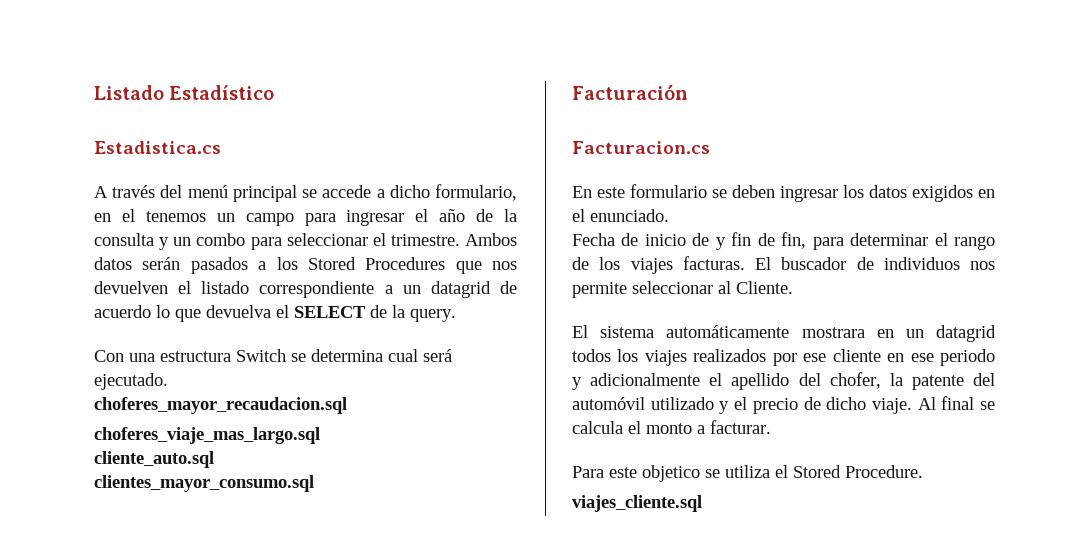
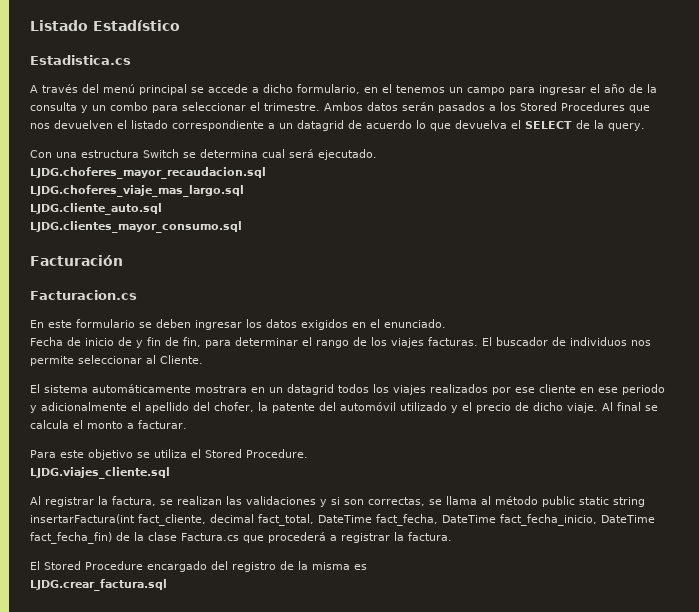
[94,397,347,414] [94,427,320,444] [94,451,214,468] [94,475,314,492] choferes_mayor_recaudacion.sql // choferes_viaje_mas_largo.sql // cliente_auto.sql // clientes_mayor_consumo.sql -> [30,167,266,179] [30,185,244,197] [30,203,162,215] [30,221,242,233] LJDG.choferes_mayor_recaudacion.sql // LJDG.choferes_viaje_mas_largo.sql // LJDG.cliente_auto.sql // LJDG.clientes_mayor_consumo.sql
[642,465,700,482] objetico -> [88,449,133,460] objetivo
[572,495,702,512] viajes_cliente.sql -> [30,467,170,479] [30,496,645,507] [30,514,655,526] [30,532,452,544] [30,561,367,572] [30,579,167,591] LJDG.viajes_cliente.sql // Al registrar la factura, se realizan las validaciones y si son correctas, se llama al método public static string insertarFactura(int fact_cliente, decimal fact_total, DateTime fact_fecha, DateTime fact_fecha_inicio, DateTime fact_fecha_fin) de la clase Factura.cs que procederá a registrar la factura. // El Stored Procedure encargado del registro de la misma es // LJDG.crear_factura.sql

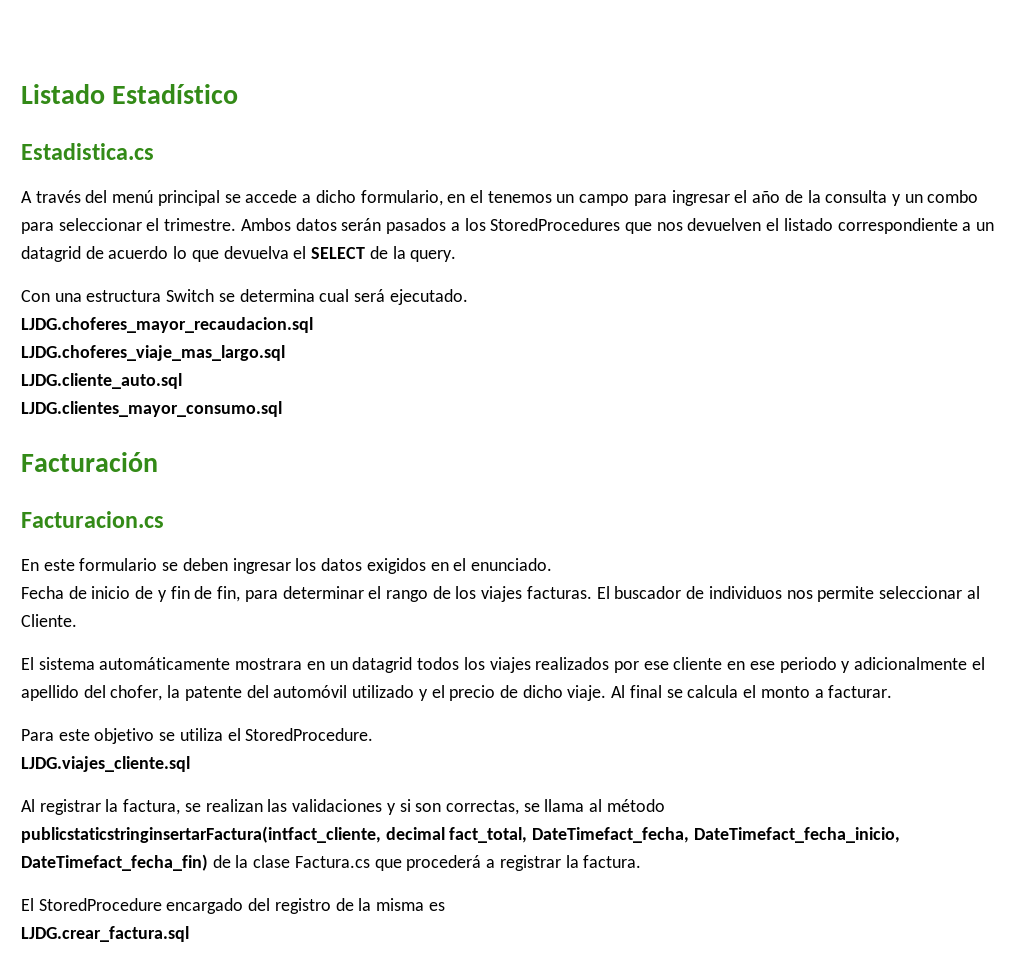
[520,102,625,111] Stored Procedures -> [490,218,621,231] StoredProcedures
[205,449,308,458] Stored Procedure. -> [245,728,374,741] StoredProcedure.
[542,496,645,507] [30,514,655,526] [30,532,112,544] public static string insertarFactura(int fact_cliente, decimal fact_total, DateTime fact_fecha, DateTime fact_fecha_inicio, DateTime fact_fecha_fin) -> [21,826,900,843] [21,854,208,871] publicstaticstringinsertarFactura(intfact_cliente, decimal fact_total, DateTimefact_fecha, DateTimefact_fecha_inicio, DateTimefact_fecha_fin)
[44,561,143,570] Stored Procedure -> [38,898,162,911] StoredProcedure

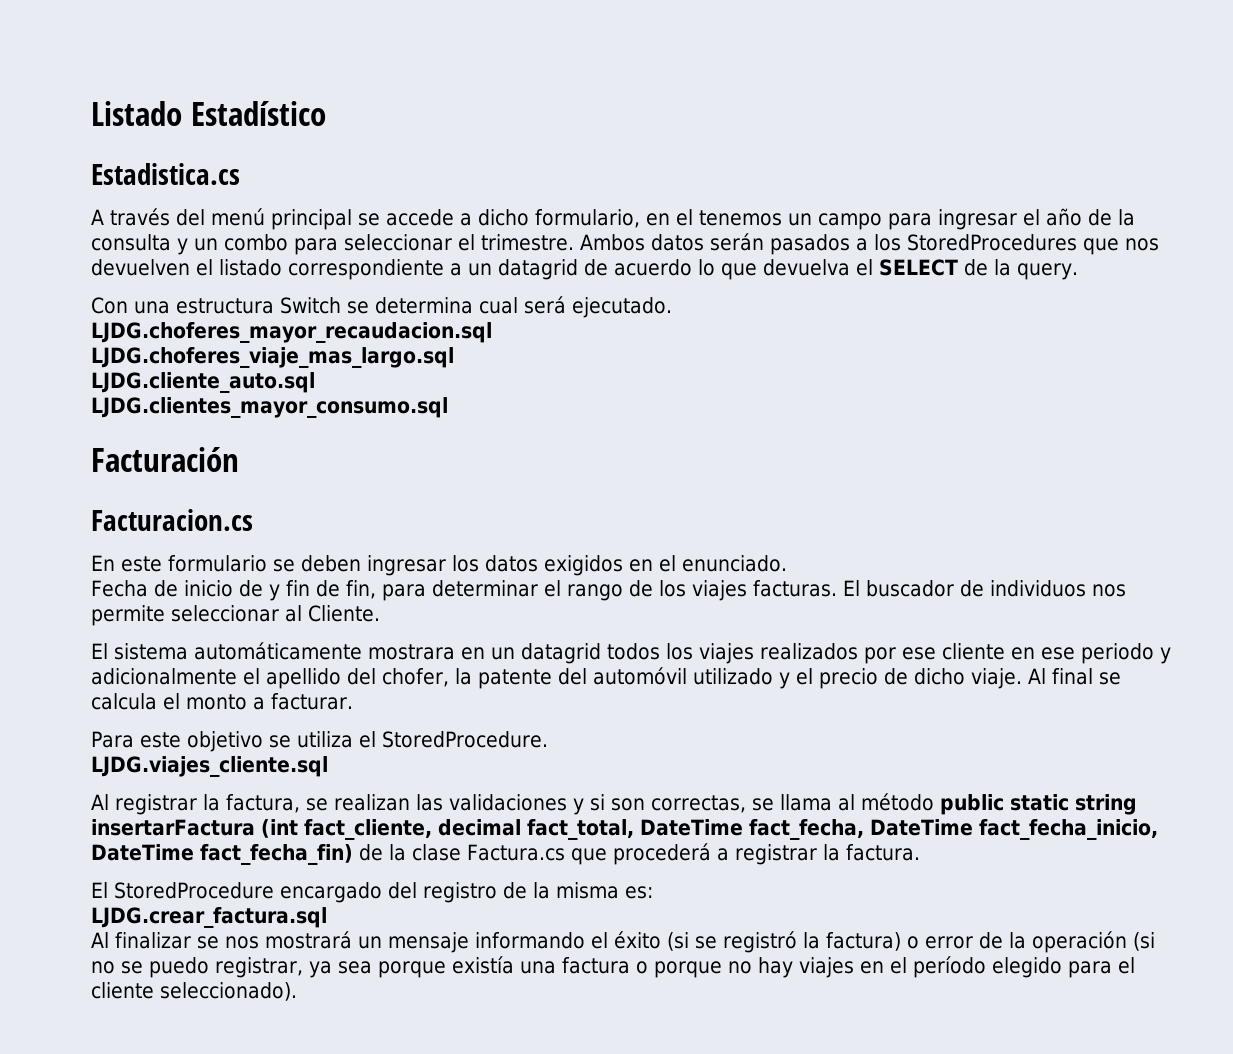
[21,826,900,843] [21,854,208,871] publicstaticstringinsertarFactura(intfact_cliente, decimal fact_total, DateTimefact_fecha, DateTimefact_fecha_inicio, DateTimefact_fecha_fin) -> [940,794,1137,815] [91,819,1158,840] [91,844,353,865] public static string insertarFactura (int fact_cliente, decimal fact_total, DateTime fact_fecha, DateTime fact_fecha_inicio, DateTime fact_fecha_fin)
[428,902,445,911] es -> [625,886,653,899] es:
(189, 934) none -> [91,931,1155,953] [91,956,1135,978] [91,982,297,1001] // Al finalizar se nos mostrará un mensaje informando el éxito (si se registró la factura) o error de la operación (si no se puedo registrar, ya sea porque existía una factura o porque no hay viajes en el período elegido para el cliente seleccionado).

